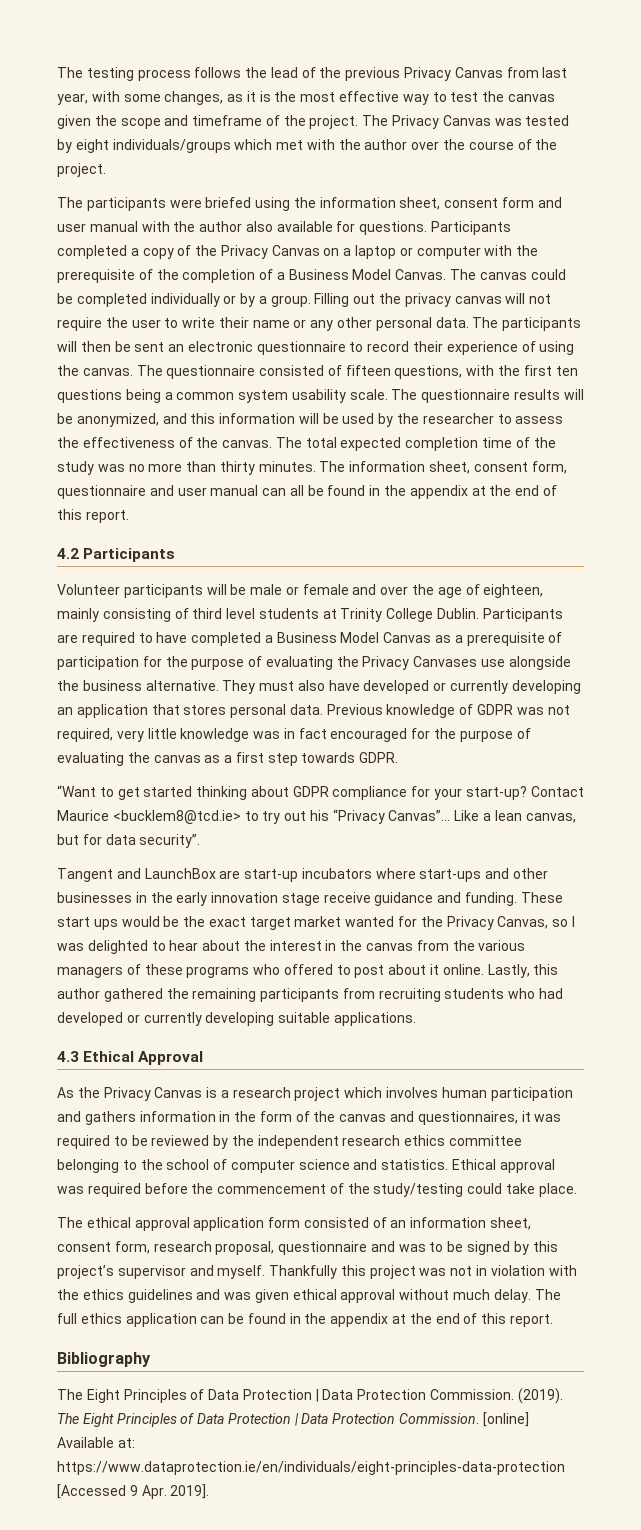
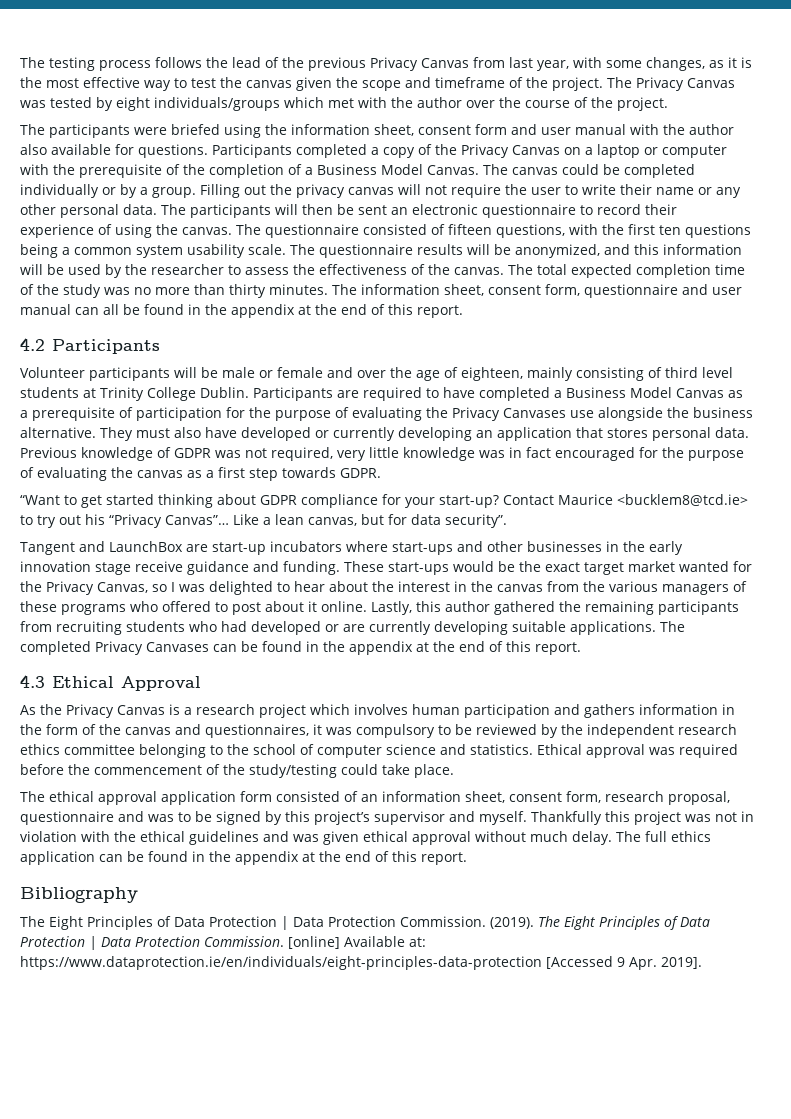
[57,917,118,930] start ups -> [388,562,449,575] start-ups
(140, 1018) none -> [343,624,365,632] are
(416, 1019) none -> [660,621,685,632] [20,641,581,655] The completed Privacy Canvases can be found in the appendix at the end of this report.
[57,1135,110,1149] required -> [356,724,435,738] compulsory
[82,1289,124,1300] ethics -> [140,831,185,842] ethical

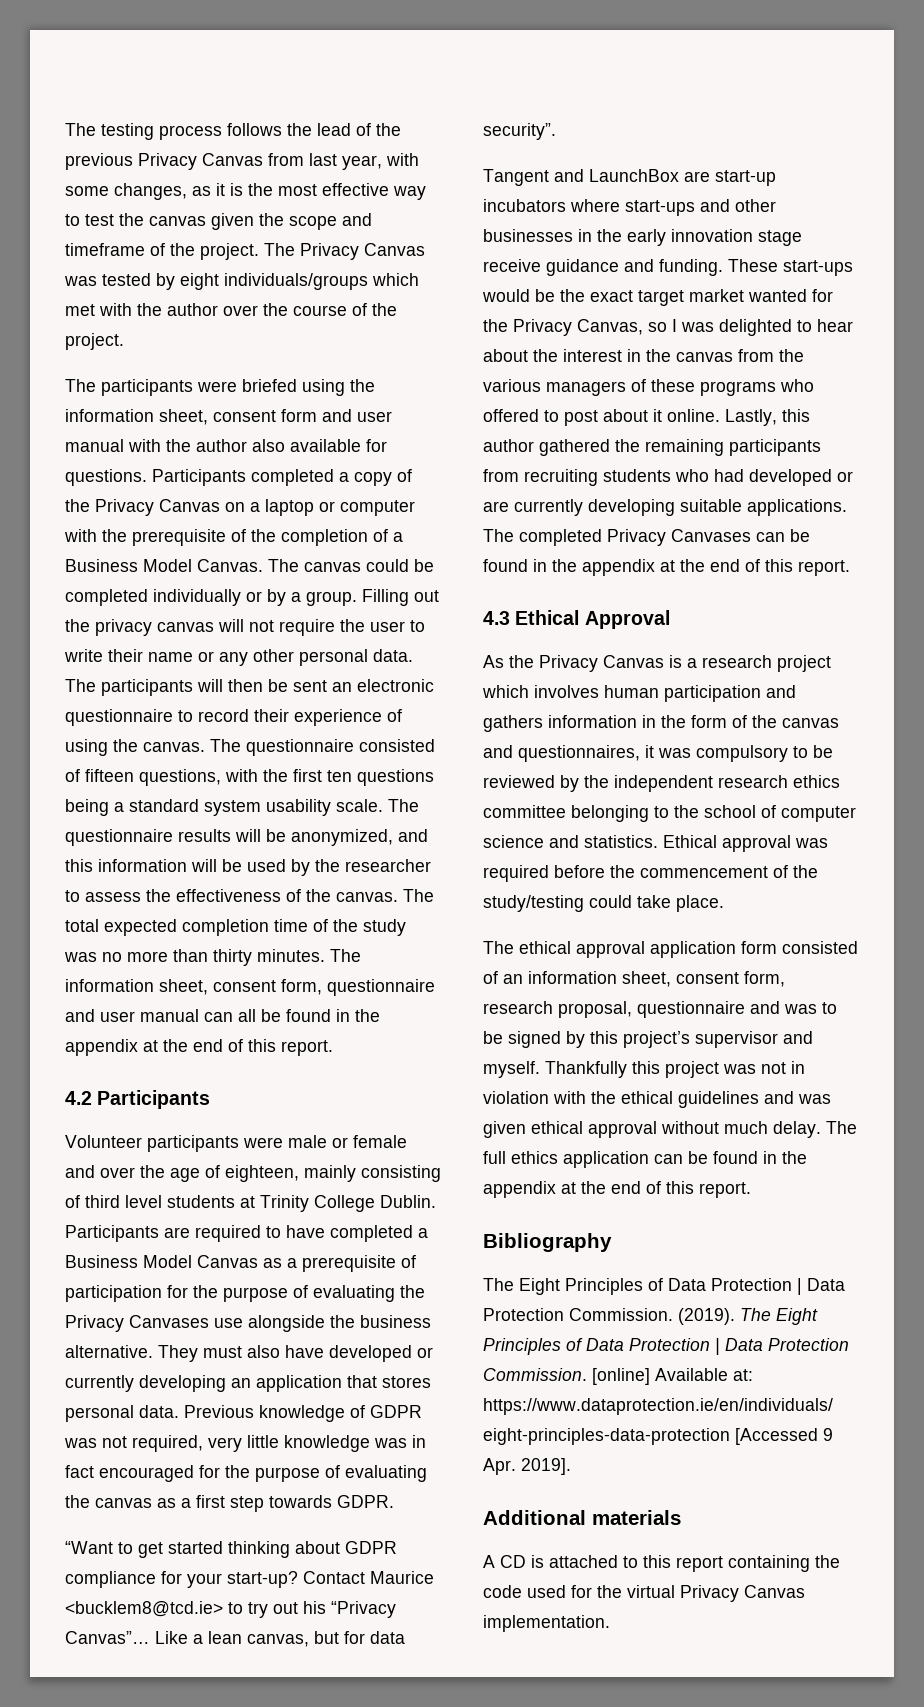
[74,247,132,255] common -> [129,799,199,812] standard
[174,367,218,378] will be -> [243,1137,283,1148] were
(702, 963) none -> [483,1510,681,1525] [483,1555,840,1572] [483,1585,805,1602] [483,1615,610,1632] // Additional materials // A CD is attached to this report containing the code used for the virtual Privacy Canvas implementation.

